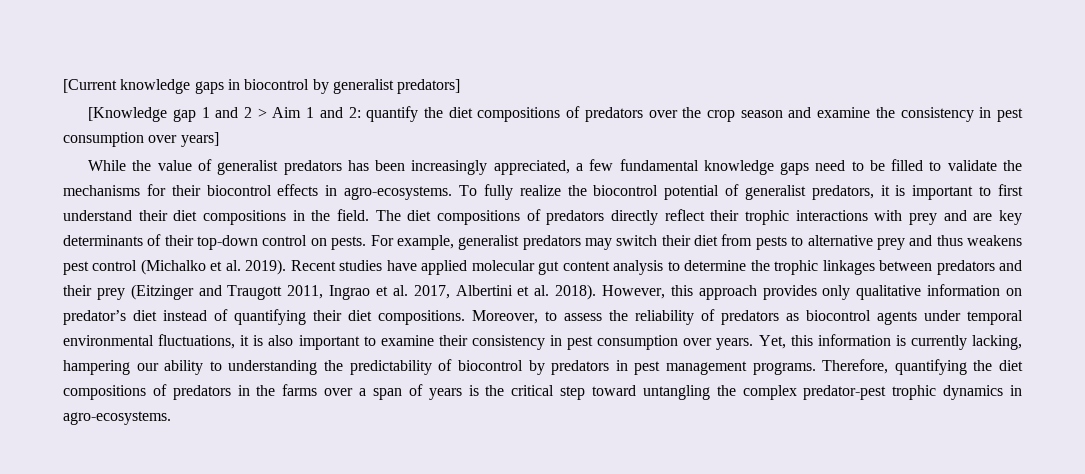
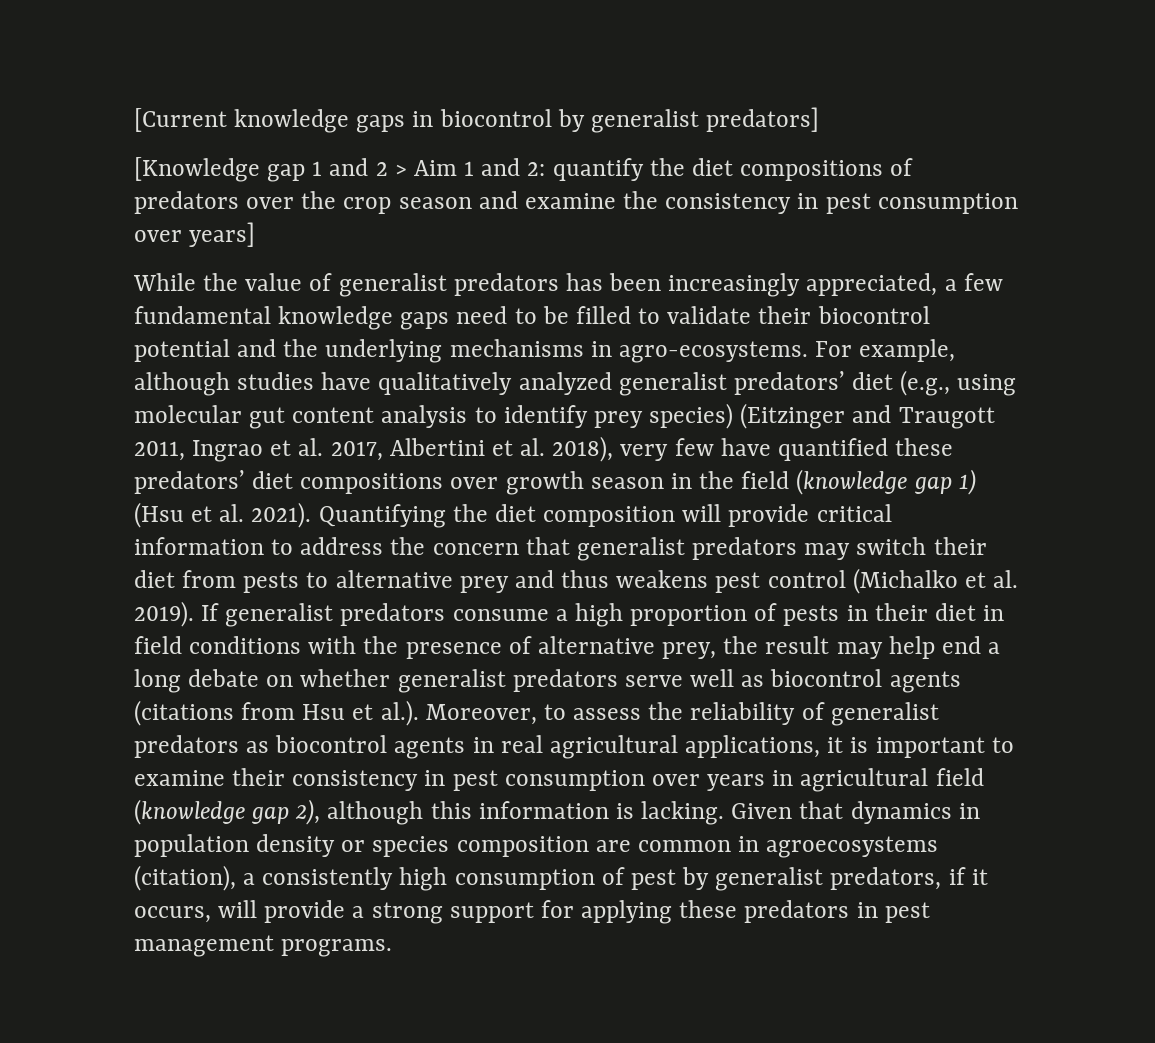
[1002,160,1022,171] [63,184,1024,200] [63,209,1022,225] [63,234,454,250] the mechanisms for their biocontrol effects in agro-ecosystems. To fully realize the biocontrol potential of generalist predators, it is important to first understand their diet compositions in the field. The diet compositions of predators directly reflect their trophic interactions with prey and are key determinants of their top-down control on pests. For example, -> [758,306,930,324] [134,339,956,363] [134,370,1017,396] [134,403,995,429] [134,436,954,462] [134,469,976,495] [134,502,892,528] [134,537,570,555] their biocontrol potential and the underlying mechanisms in agro-ecosystems. For example, although studies have qualitatively analyzed generalist predators’ diet (e.g., using molecular gut content analysis to identify prey species) (Eitzinger and Traugott 2011, Ingrao et al. 2017, Albertini et al. 2018), very few have quantified these predators’ diet compositions over growth season in the field (knowledge gap 1) (Hsu et al. 2021). Quantifying the diet composition will provide critical information to address the concern that
[290,260,1023,275] [63,284,1023,300] [63,309,465,325] Recent studies have applied molecular gut content analysis to determine the trophic linkages between predators and their prey (Eitzinger and Traugott 2011, Ingrao et al. 2017, Albertini et al. 2018). However, this approach provides only qualitative information on predator’s diet instead of quantifying their diet compositions. -> [201,603,1005,627] [134,636,1001,659] [134,669,961,693] [134,700,419,726] If generalist predators consume a high proportion of pests in their diet in field conditions with the presence of alternative prey, the result may help end a long debate on whether generalist predators serve well as biocontrol agents (citations from Hsu et al.).
(715, 315) none -> [830,702,939,726] generalist
[924,310,1023,325] [63,334,294,349] under temporal environmental fluctuations, it is also -> [472,735,869,759] in real agricultural applications, it is
[716,334,1023,350] [63,359,545,375] years. Yet, this information is currently lacking, hampering our ability to understanding the predictability of biocontrol by -> [707,768,984,792] [134,799,980,825] [134,834,939,858] [134,865,988,891] [134,900,738,924] years in agricultural field (knowledge gap 2), although this information is lacking. Given that dynamics in population density or species composition are common in agroecosystems (citation), a consistently high consumption of pest by generalist predators, if it occurs, will provide a strong support for applying these
[822,359,1023,375] [63,384,1023,400] [63,411,171,425] Therefore, quantifying the diet compositions of predators in the farms over a span of years is the critical step toward untangling the complex predator-pest trophic dynamics in agro-ecosystems. -> (393, 948) none

